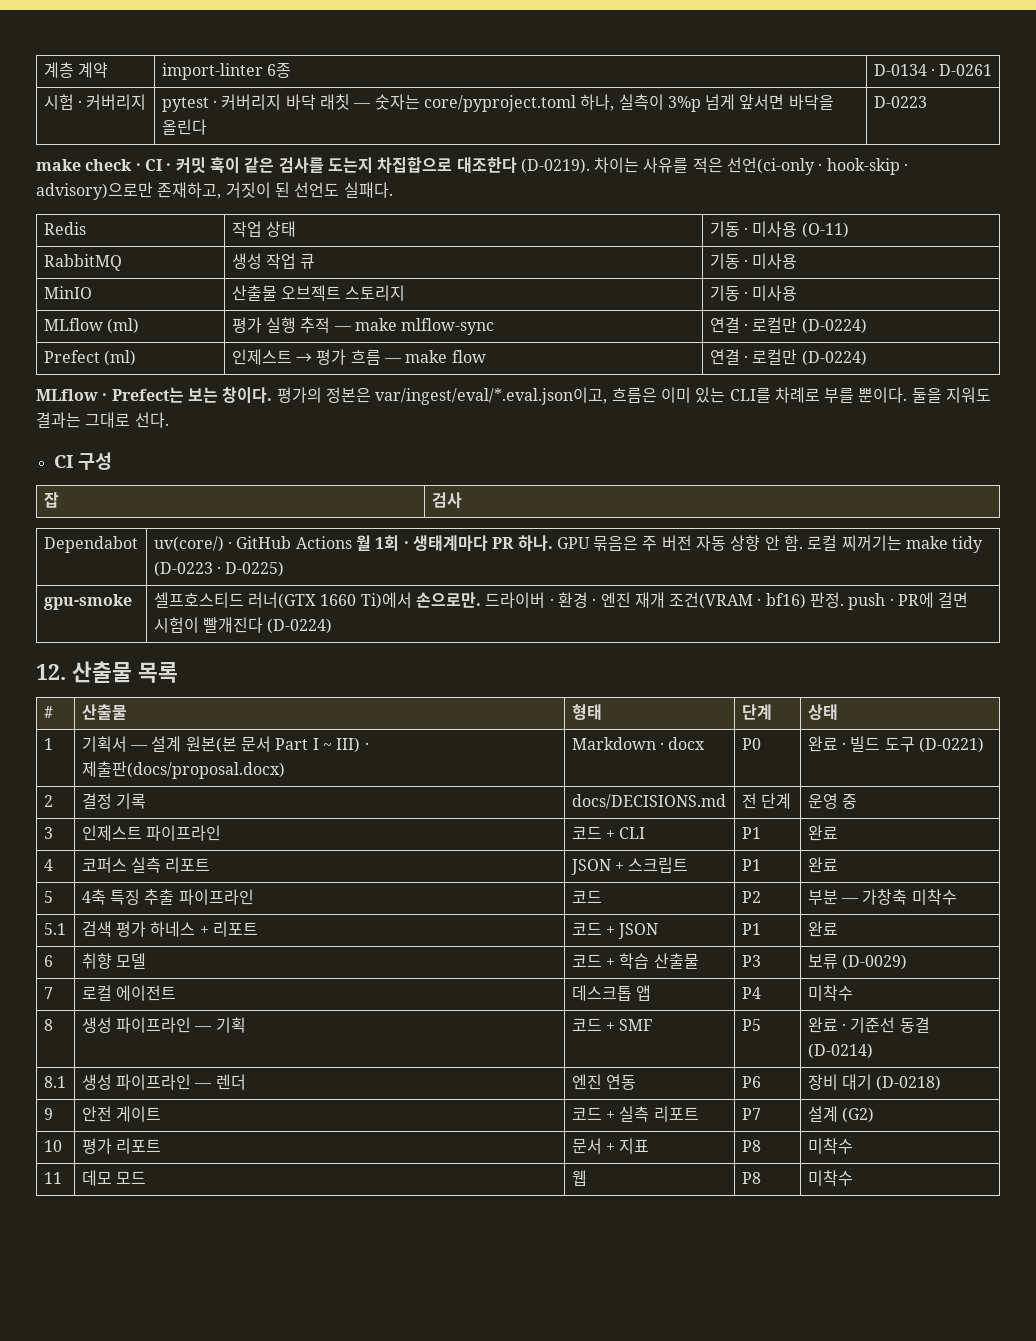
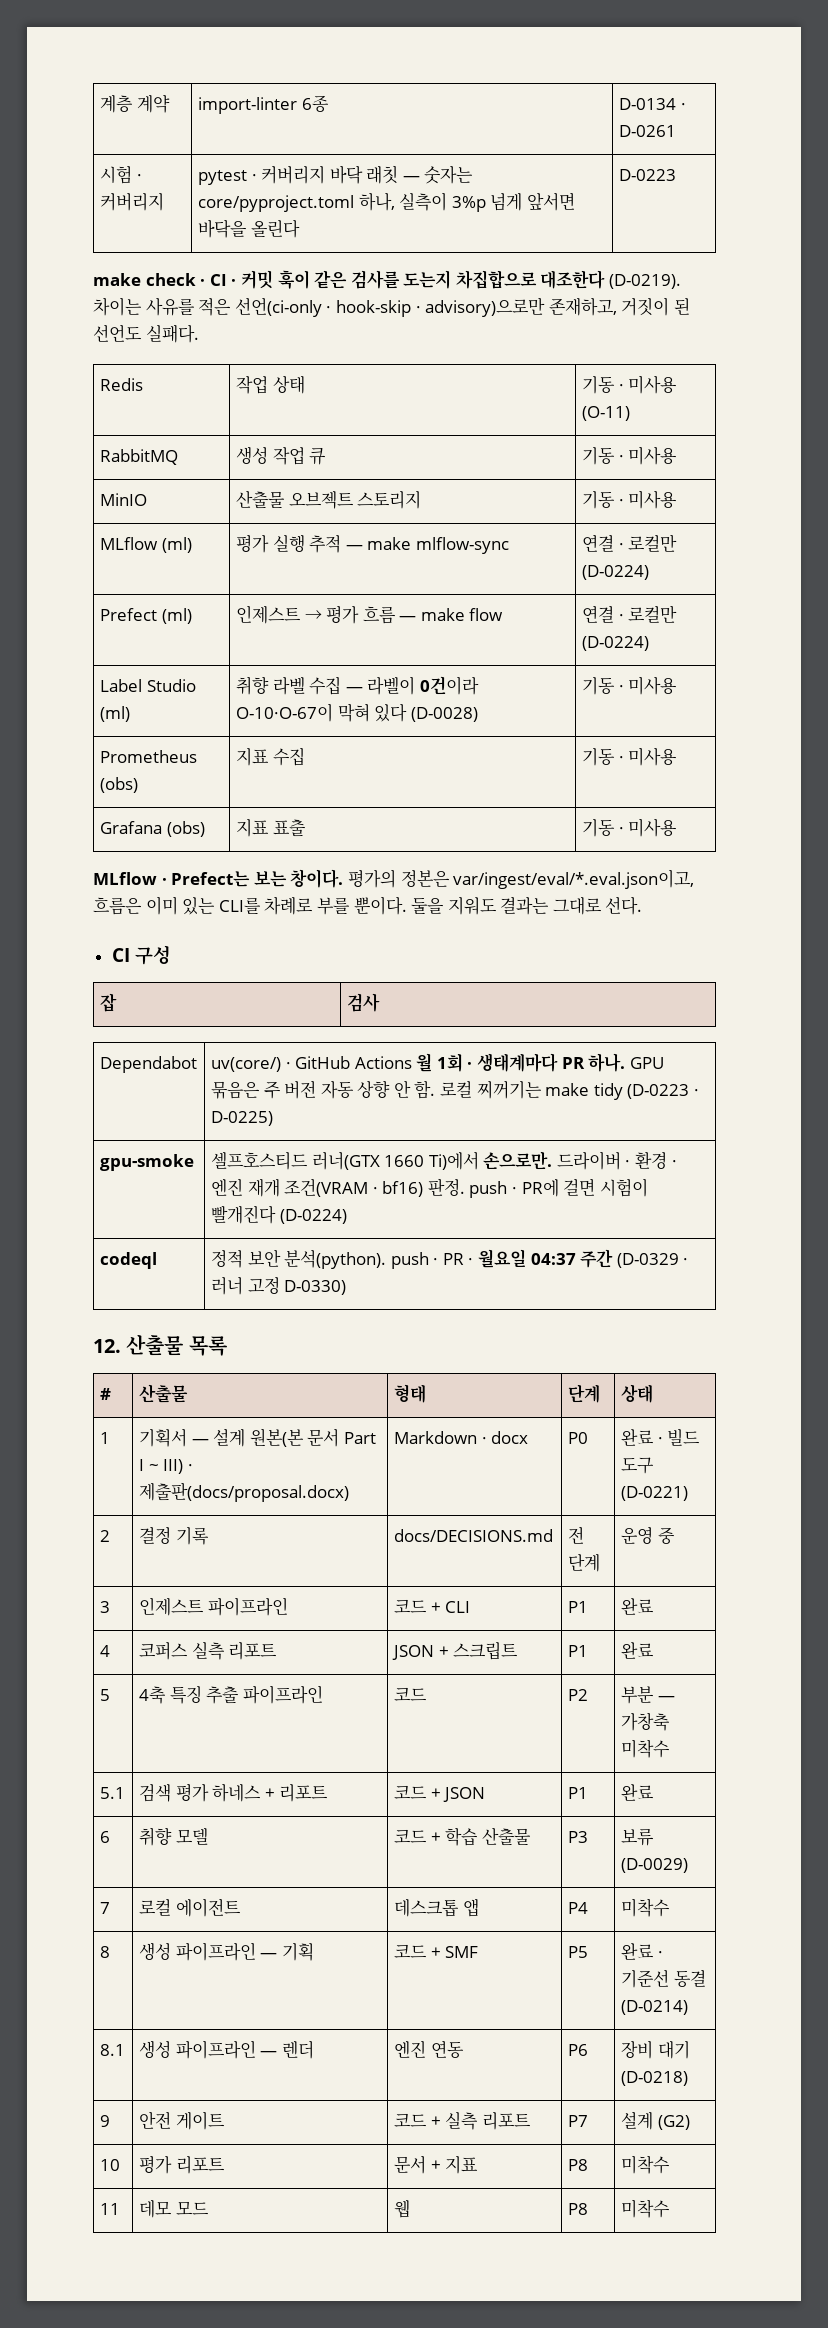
(867, 358) none -> [99,679,196,692] [99,706,130,722] [235,676,479,695] [235,703,478,722] [581,676,678,695] [99,750,197,763] [99,777,138,793] [235,747,305,766] [581,747,678,766] [99,821,205,837] [235,819,306,837] [581,818,678,837] // Label Studio (ml) | 취향 라벨 수집 — 라벨이 0건이라 O-10·O-67이 막혀 있다 (D-0028) | 기동 · 미사용 // Prometheus (obs) | 지표 수집 | 기동 · 미사용 // Grafana (obs) | 지표 표출 | 기동 · 미사용
(333, 626) none -> [99,1252,157,1269] [210,1249,689,1269] [210,1277,347,1295] // codeql | 정적 보안 분석(python). push · PR · 월요일 04:37 주간 (D-0329 · 러너 고정 D-0330)

